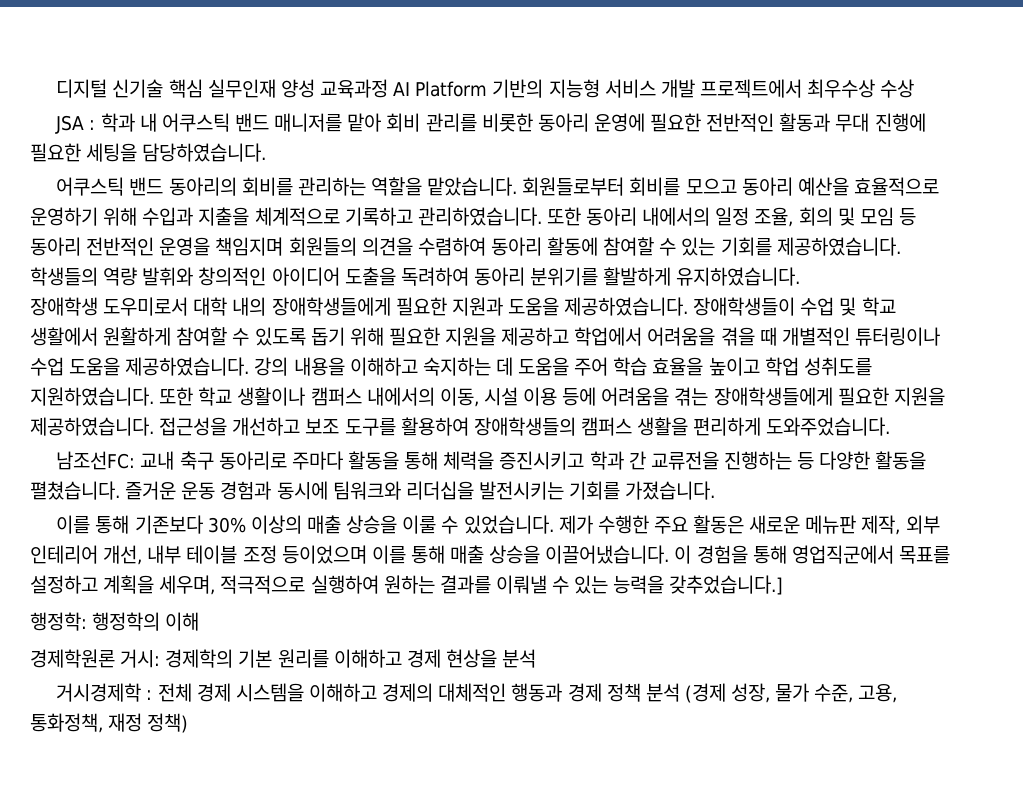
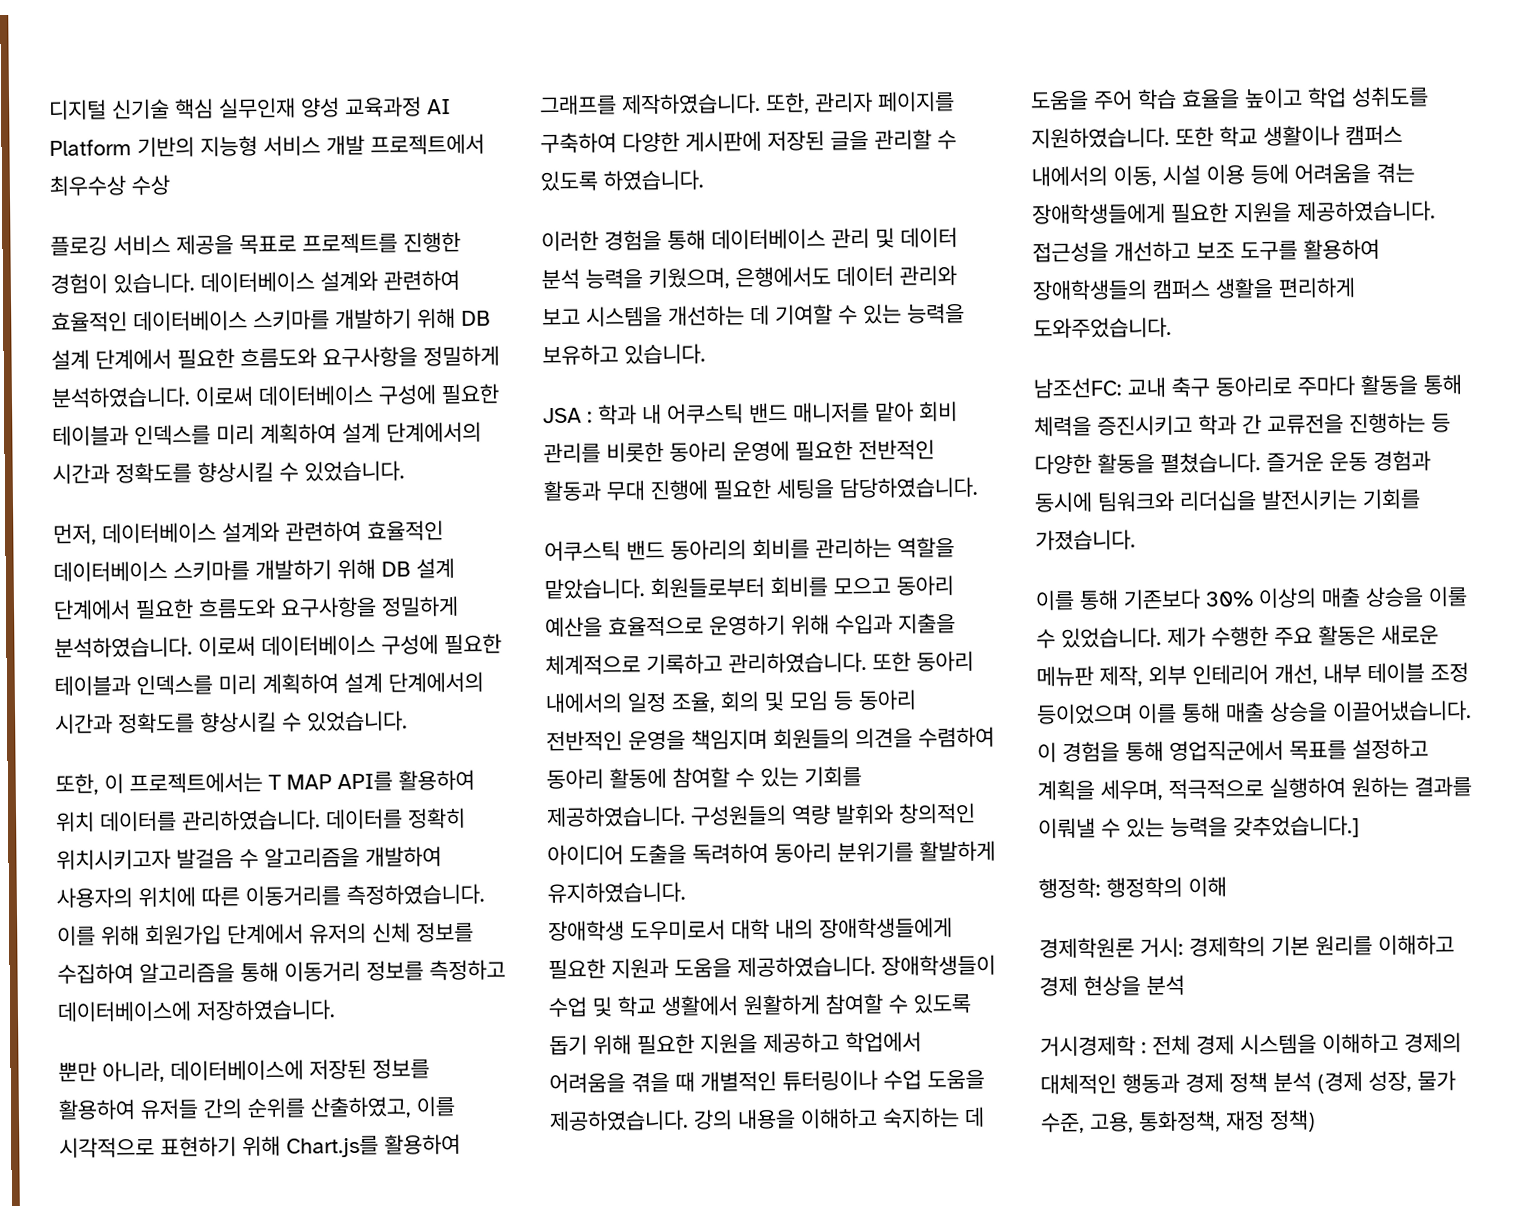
(915, 88) none -> [50,231,461,256] [50,269,460,294] [51,307,491,332] [51,345,500,370] [51,383,500,408] [52,421,482,446] [52,460,405,484] [53,520,444,545] [53,557,455,582] [53,595,459,620] [54,633,502,658] [54,671,484,696] [55,710,408,734] [55,769,475,795] [56,807,466,832] [56,846,442,870] [56,883,485,908] [57,921,474,946] [57,959,506,984] [57,999,336,1022] [58,1058,430,1083] [58,1096,455,1120] [59,1133,461,1158] [540,91,955,116] [540,129,957,154] [540,169,704,192] [541,227,958,252] [541,265,957,290] [542,302,965,327] [542,343,706,366] // 플로깅 서비스 제공을 목표로 프로젝트를 진행한 경험이 있습니다. 데이터베이스 설계와 관련하여 효율적인 데이터베이스 스키마를 개발하기 위해 DB 설계 단계에서 필요한 흐름도와 요구사항을 정밀하게 분석하였습니다. 이로써 데이터베이스 구성에 필요한 테이블과 인덱스를 미리 계획하여 설계 단계에서의 시간과 정확도를 향상시킬 수 있었습니다. // 먼저, 데이터베이스 설계와 관련하여 효율적인 데이터베이스 스키마를 개발하기 위해 DB 설계 단계에서 필요한 흐름도와 요구사항을 정밀하게 분석하였습니다. 이로써 데이터베이스 구성에 필요한 테이블과 인덱스를 미리 계획하여 설계 단계에서의 시간과 정확도를 향상시킬 수 있었습니다. // 또한, 이 프로젝트에서는 T MAP API를 활용하여 위치 데이터를 관리하였습니다. 데이터를 정확히 위치시키고자 발걸음 수 알고리즘을 개발하여 사용자의 위치에 따른 이동거리를 측정하였습니다. 이를 위해 회원가입 단계에서 유저의 신체 정보를 수집하여 알고리즘을 통해 이동거리 정보를 측정하고 데이터베이스에 저장하였습니다. // 뿐만 아니라, 데이터베이스에 저장된 정보를 활용하여 유저들 간의 순위를 산출하였고, 이를 시각적으로 표현하기 위해 Chart.js를 활용하여 그래프를 제작하였습니다. 또한, 관리자 페이지를 구축하여 다양한 게시판에 저장된 글을 관리할 수 있도록 하였습니다. // 이러한 경험을 통해 데이터베이스 관리 및 데이터 분석 능력을 키웠으며, 은행에서도 데이터 관리와 보고 시스템을 개선하는 데 기여할 수 있는 능력을 보유하고 있습니다.
[30,267,98,286] 학생들의 -> [690,804,787,826] 구성원들의

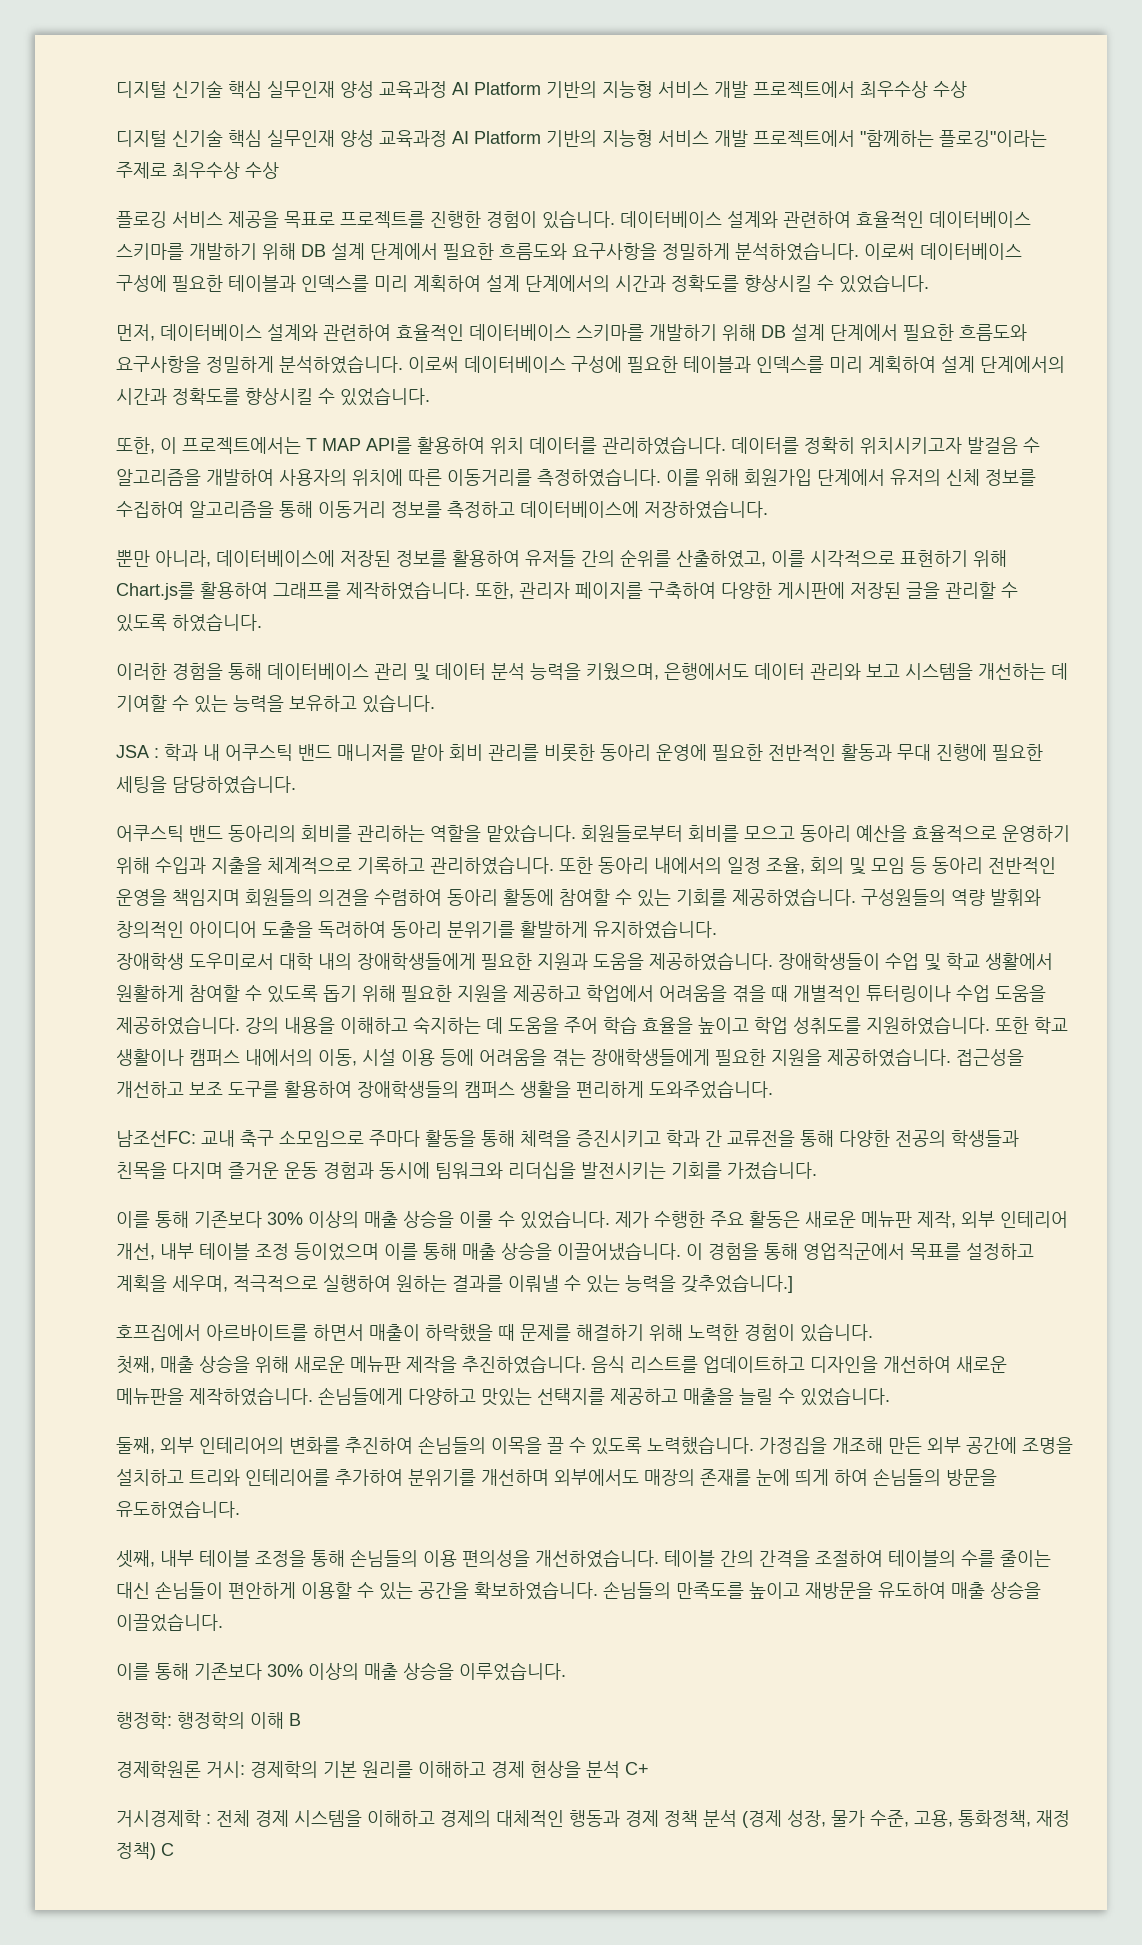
(170, 185) none -> [116,129,1047,147] [116,162,279,179] // 디지털 신기술 핵심 실무인재 양성 교육과정 AI Platform 기반의 지능형 서비스 개발 프로젝트에서 "함께하는 플로깅"이라는 주제로 최우수상 수상
[1215,375,1292,397] 동아리로 -> [279,1130,364,1147] 소모임으로
[1349,412,1451,434] [1034,452,1261,475] 진행하는 등 다양한 활동을 펼쳤습니다. -> [800,1130,1019,1147] [116,1162,223,1179] 통해 다양한 전공의 학생들과 친목을 다지며
(1360, 827) none -> [116,1323,873,1342] [116,1355,1007,1374] [116,1387,890,1406] [116,1436,1073,1455] [116,1468,997,1486] [116,1500,240,1519] [116,1549,1051,1568] [116,1581,1041,1600] [116,1613,223,1632] [116,1662,566,1681] // 호프집에서 아르바이트를 하면서 매출이 하락했을 때 문제를 해결하기 위해 노력한 경험이 있습니다. // 첫째, 매출 상승을 위해 새로운 메뉴판 제작을 추진하였습니다. 음식 리스트를 업데이트하고 디자인을 개선하여 새로운 메뉴판을 제작하였습니다. 손님들에게 다양하고 맛있는 선택지를 제공하고 매출을 늘릴 수 있었습니다. // 둘째, 외부 인테리어의 변화를 추진하여 손님들의 이목을 끌 수 있도록 노력했습니다. 가정집을 개조해 만든 외부 공간에 조명을 설치하고 트리와 인테리어를 추가하여 분위기를 개선하며 외부에서도 매장의 존재를 눈에 띄게 하여 손님들의 방문을 유도하였습니다. // 셋째, 내부 테이블 조정을 통해 손님들의 이용 편의성을 개선하였습니다. 테이블 간의 간격을 조절하여 테이블의 수를 줄이는 대신 손님들이 편안하게 이용할 수 있는 공간을 확보하였습니다. 손님들의 만족도를 높이고 재방문을 유도하여 매출 상승을 이끌었습니다. // 이를 통해 기존보다 30% 이상의 매출 상승을 이루었습니다.
(1227, 886) none -> [289,1713,301,1726] B
(1185, 985) none -> [625,1762,649,1775] C+
(1316, 1121) none -> [161,1843,174,1856] C

